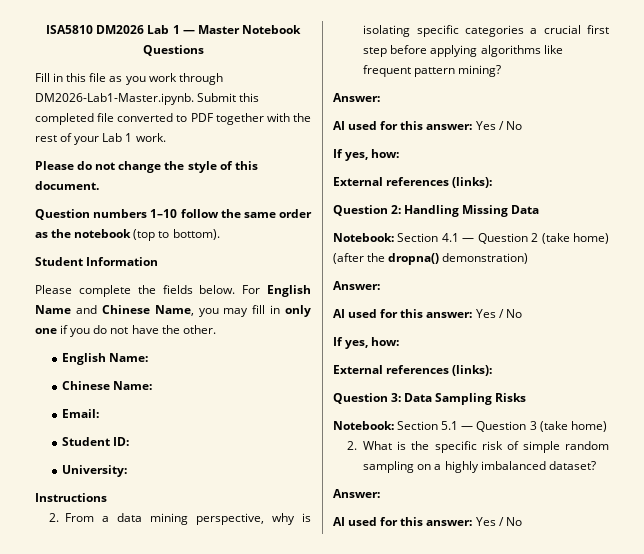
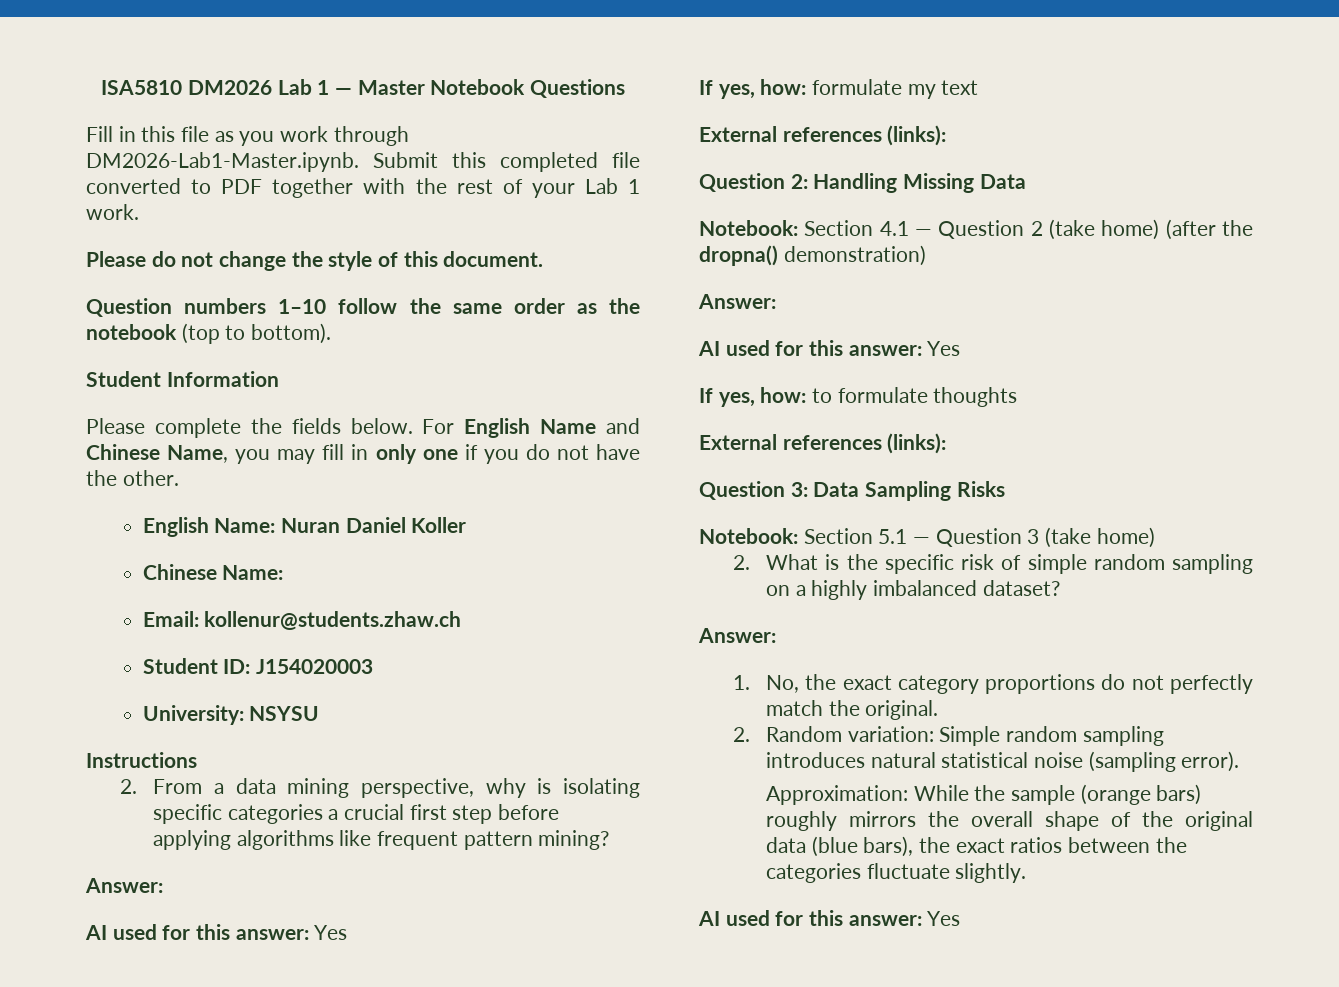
(149, 357) none -> [281,517,467,533] Nuran Daniel Koller
(100, 413) none -> [204,611,462,630] kollenur@students.zhaw.ch
(130, 441) none -> [256,659,374,674] J154020003
(128, 471) none -> [249,706,320,721] NSYSU
[498,121,522,130] [333,149,400,161] / No // If yes, how: -> [699,79,979,99] // If yes, how: formulate my text
[498,309,522,318] [333,337,400,349] / No // If yes, how: -> [699,387,1018,407] // If yes, how: to formulate thoughts
[333,517,522,526] // AI used for this answer: Yes / No -> [732,674,1253,694] [766,700,939,720] [732,726,1164,746] [766,751,1240,772] [766,784,1202,805] [766,811,1253,831] [766,836,1187,857] [766,863,1027,883] [698,910,961,926] // 1. No, the exact category proportions do not perfectly match the original. // 2. Random variation: Simple random sampling introduces natural statistical noise (sampling error). // Approximation: While the sample (orange bars) roughly mirrors the overall shape of the original data (blue bars), the exact ratios between the categories fluctuate slightly. // AI used for this answer: Yes

